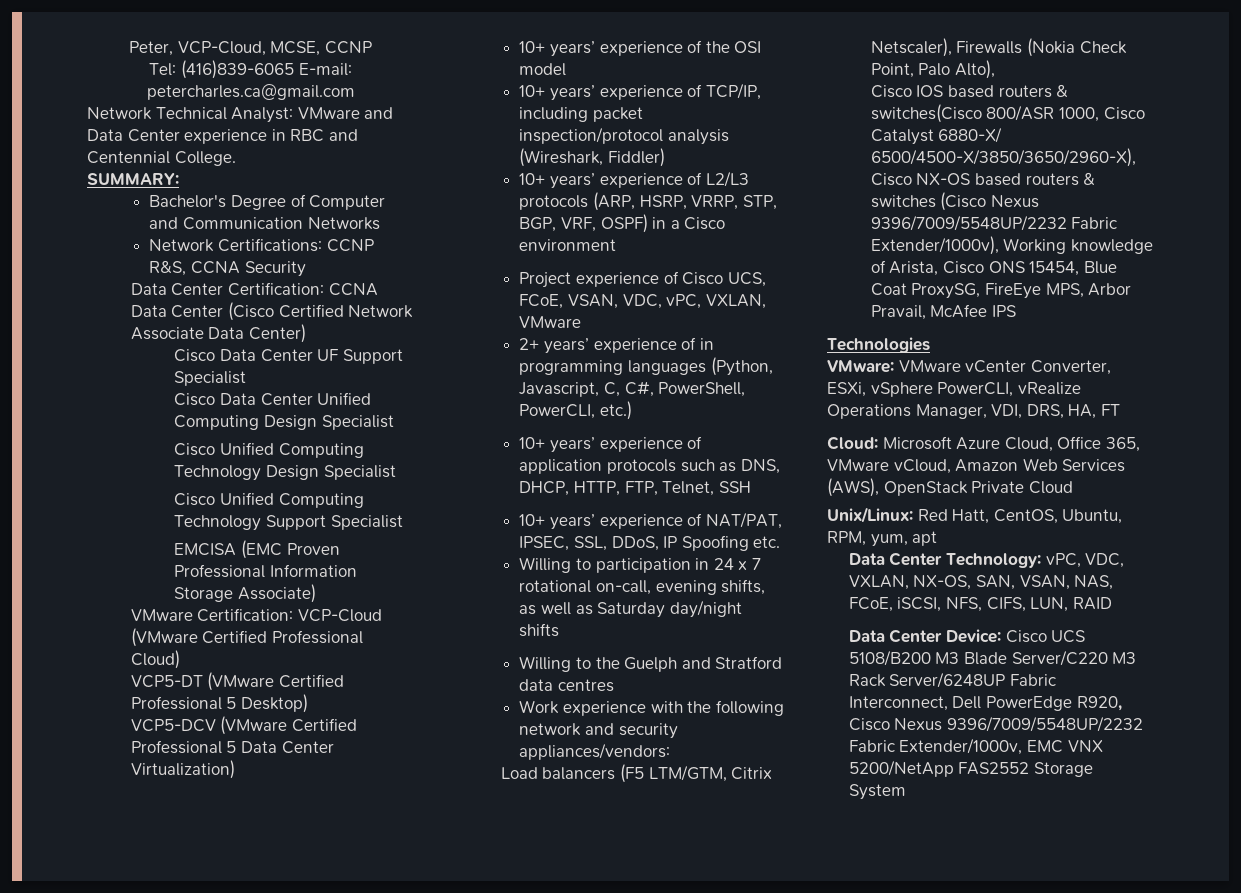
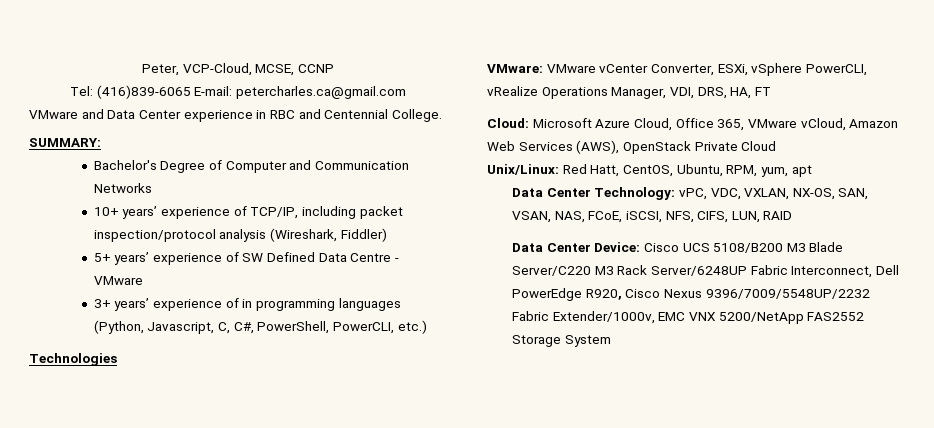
[87,107,294,123] Network Technical Analyst: -> (406, 92) none
[149,238,374,252] [149,260,306,277] [130,282,378,296] [130,302,414,321] [130,324,306,343] [174,349,403,364] [174,371,247,386] [174,392,372,406] [174,415,394,430] [174,442,364,458] [174,465,396,481] [174,492,364,508] [174,515,403,531] [174,540,340,559] [174,564,358,578] [174,584,317,603] [130,608,382,622] [130,628,363,647] [130,650,180,669] [130,672,344,691] [130,694,308,713] [130,716,357,735] [130,740,334,754] [130,760,235,779] [519,40,762,57] [519,63,567,76] // Network Certifications: CCNP R&S, CCNA Security // Data Center Certification: CCNA Data Center (Cisco Certified Network Associate Data Center) // Cisco Data Center UF Support Specialist // Cisco Data Center Unified Computing Design Specialist // Cisco Unified Computing Technology Design Specialist // Cisco Unified Computing Technology Support Specialist // EMCISA (EMC Proven Professional Information Storage Associate) // VMware Certification: VCP-Cloud (VMware Certified Professional Cloud) // VCP5-DT (VMware Certified Professional 5 Desktop) // VCP5-DCV (VMware Certified Professional 5 Data Center Virtualization) // 10+ years’ experience of the OSI model -> (152, 188) none
[519,171,749,189] [519,192,777,211] [519,214,726,233] [519,239,617,251] [519,271,766,288] [519,294,766,309] 10+ years’ experience of L2/L3 protocols (ARP, HSRP, VRRP, STP, BGP, VRF, OSPF) in a Cisco environment // Project experience of Cisco UCS, FCoE, VSAN, VDC, vPC, VXLAN, -> [93,252,399,265] 5+ years’ experience of SW Defined Data Centre -
[519,338,540,350] 2+ -> [93,299,111,308] 3+
[519,436,703,453] [519,459,780,474] [519,481,751,496] [519,512,782,530] [519,535,781,551] [519,557,761,573] [519,579,766,595] [519,600,742,618] [519,623,560,637] [519,656,783,672] [519,679,615,692] [519,700,784,716] [519,723,678,739] [519,743,671,760] [500,764,773,783] [870,38,1127,57] [870,60,995,79] [870,84,1069,98] [870,104,1145,123] [870,127,1003,145] [870,148,1136,167] [870,172,1096,186] [870,192,1039,211] [870,215,1118,231] [870,236,1153,255] [870,260,1117,276] [870,283,1132,299] [870,304,1016,320] // 10+ years’ experience of application protocols such as DNS, DHCP, HTTP, FTP, Telnet, SSH // 10+ years’ experience of NAT/PAT, IPSEC, SSL, DDoS, IP Spoofing etc. // Willing to participation in 24 x 7 rotational on-call, evening shifts, as well as Saturday day/night shifts // Willing to the Guelph and Stratford data centres // Work experience with the following network and security appliances/vendors: // Load balancers (F5 LTM/GTM, Citrix Netscaler), Firewalls (Nokia Check Point, Palo Alto), // Cisco IOS based routers & switches(Cisco 800/ASR 1000, Cisco Catalyst 6880-X/ 6500/4500-X/3850/3650/2960-X), Cisco NX-OS based routers & switches (Cisco Nexus 9396/7009/5548UP/2232 Fabric Extender/1000v), Working knowledge of Arista, Cisco ONS 15454, Blue Coat ProxySG, FireEye MPS, Arbor Pravail, McAfee IPS -> (427, 327) none

